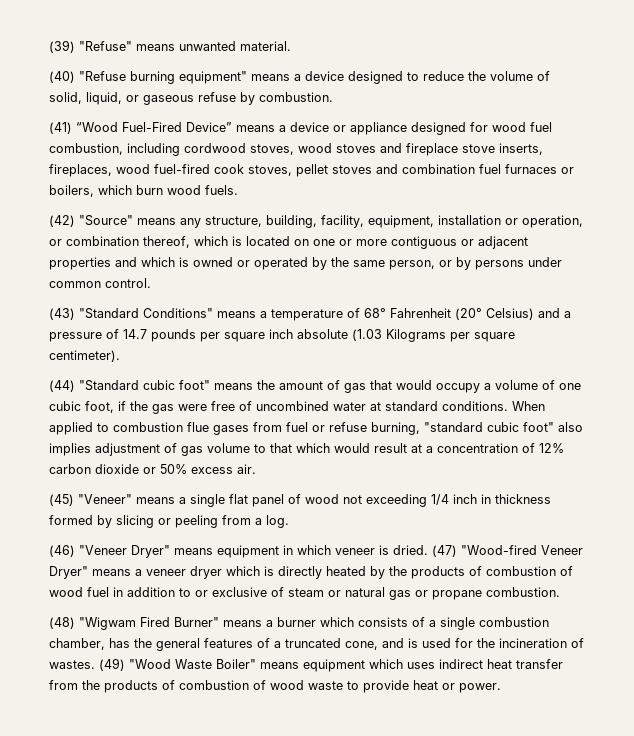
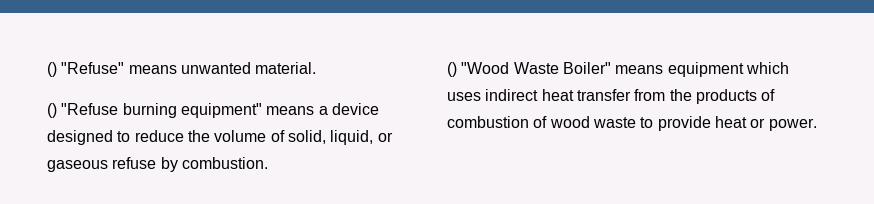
[49,40,75,53] (39) -> [47,62,57,77] ()
[49,71,75,83] (40) -> [47,103,57,118] ()
[49,122,552,135] [49,143,543,156] [49,164,574,177] [49,185,238,197] [49,215,583,228] [49,236,528,249] [49,257,562,270] [49,278,151,288] [49,308,571,321] [49,329,515,342] [49,350,120,362] [49,380,581,393] [49,401,545,414] [49,422,583,435] [49,443,564,456] [49,464,256,474] [49,494,551,507] [49,515,289,528] [49,545,583,558] [49,566,573,579] [49,587,560,600] [49,617,549,630] [49,638,584,651] [49,658,125,671] (41) “Wood Fuel-Fired Device” means a device or appliance designed for wood fuel combustion, including cordwood stoves, wood stoves and fireplace stove inserts, fireplaces, wood fuel-fired cook stoves, pellet stoves and combination fuel furnaces or boilers, which burn wood fuels. // (42) "Source" means any structure, building, facility, equipment, installation or operation, or combination thereof, which is located on one or more contiguous or adjacent properties and which is owned or operated by the same person, or by persons under common control. // (43) "Standard Conditions" means a temperature of 68° Fahrenheit (20° Celsius) and a pressure of 14.7 pounds per square inch absolute (1.03 Kilograms per square centimeter). // (44) "Standard cubic foot" means the amount of gas that would occupy a volume of one cubic foot, if the gas were free of uncombined water at standard conditions. When applied to combustion flue gases from fuel or refuse burning, "standard cubic foot" also implies adjustment of gas volume to that which would result at a concentration of 12% carbon dioxide or 50% excess air. // (45) "Veneer" means a single flat panel of wood not exceeding 1/4 inch in thickness formed by slicing or peeling from a log. // (46) "Veneer Dryer" means equipment in which veneer is dried. (47) "Wood-fired Veneer Dryer" means a veneer dryer which is directly heated by the products of combustion of wood fuel in addition to or exclusive of steam or natural gas or propane combustion. // (48) "Wigwam Fired Burner" means a burner which consists of a single combustion chamber, has the general features of a truncated cone, and is used for the incineration of wastes. (49) -> [447,62,457,77] ()

